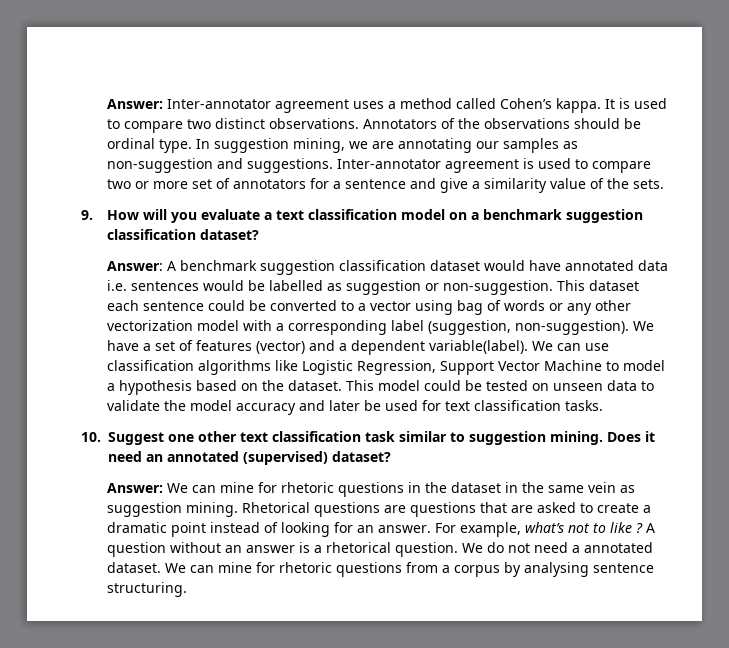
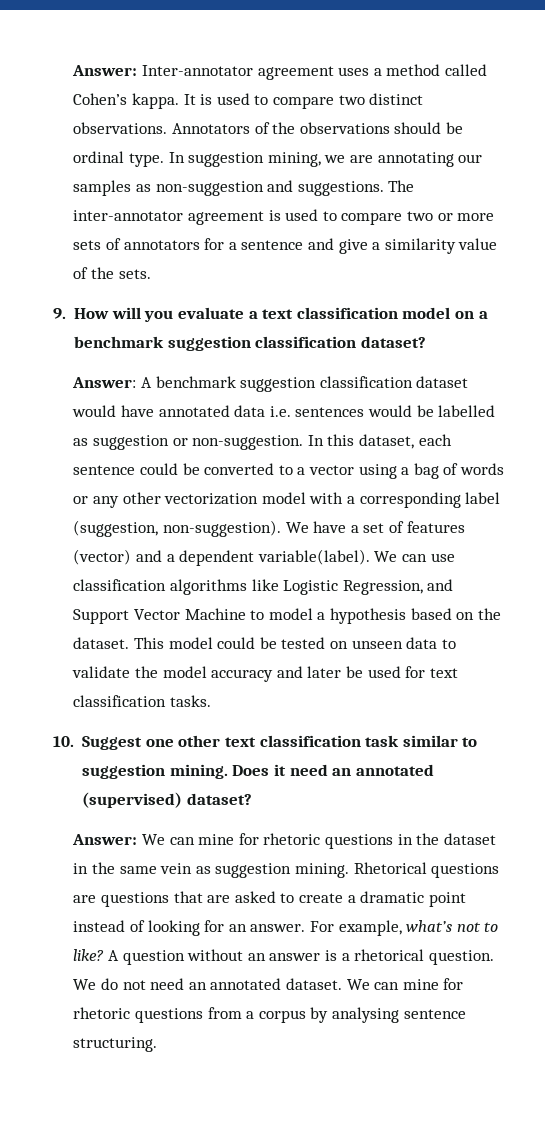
[336,159,441,169] Inter-annotator -> [388,180,415,192] [73,210,184,221] The inter-annotator
[191,179,212,189] set -> [73,240,102,250] sets
[556,280,639,291] This dataset -> [307,434,414,449] In this dataset,
(453, 307) none -> [401,467,410,475] a
(436, 367) none -> [427,579,454,591] and
[609,522,643,533] like ? -> [73,949,105,961] like?
[571,545,580,553] a -> [188,982,207,990] an

